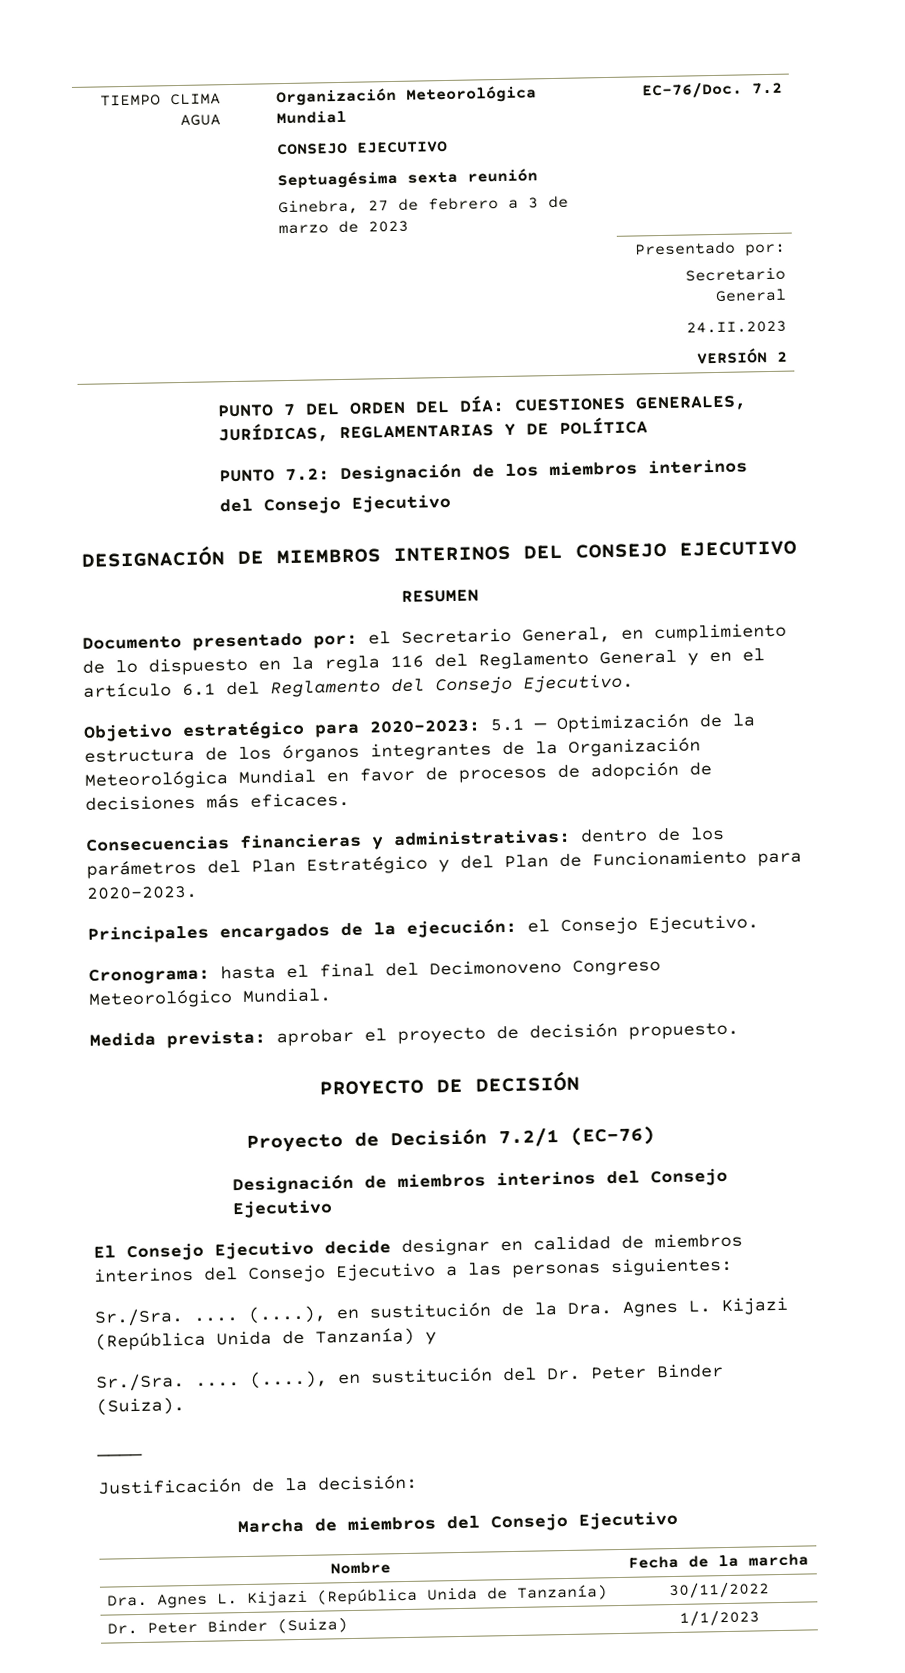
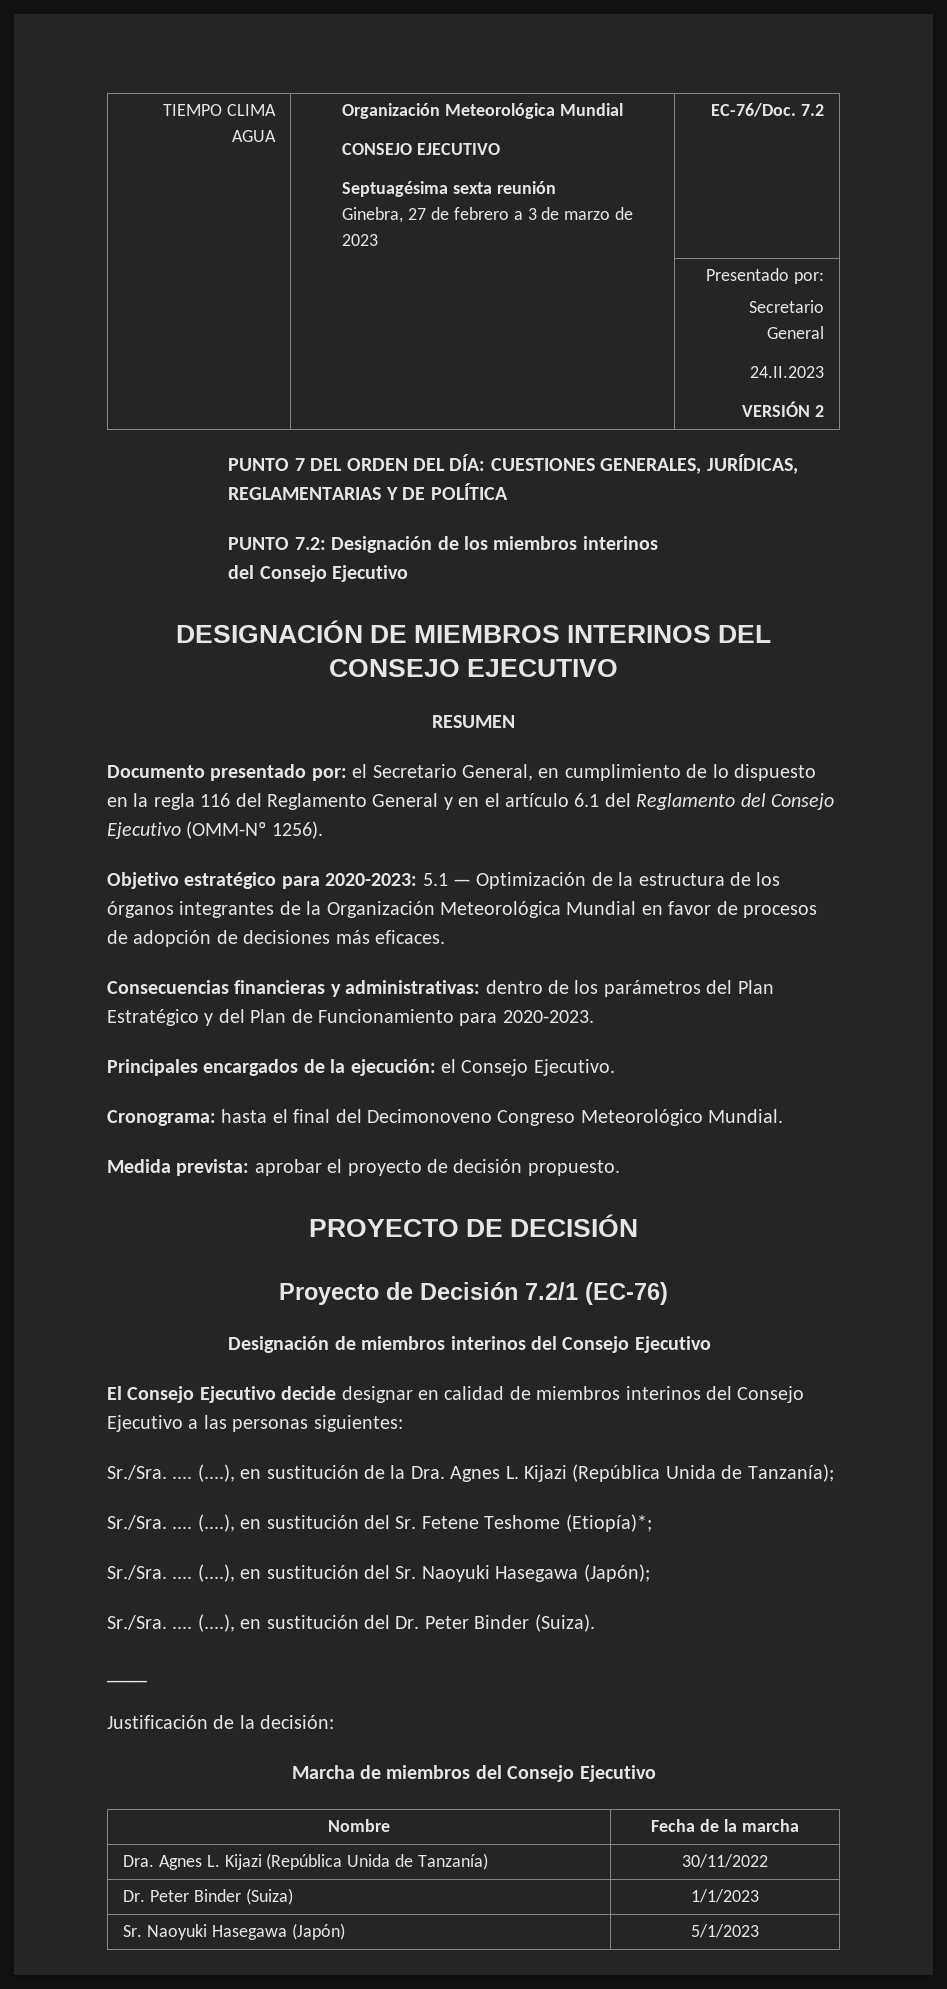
[523,673,634,693] Ejecutivo. -> [107,821,323,839] Ejecutivo (OMM-Nº 1256).
[315,1327,437,1347] Tanzanía) y -> [747,1464,834,1482] [107,1514,652,1532] [107,1564,650,1582] Tanzanía); // Sr./Sra. .... (....), en sustitución del Sr. Fetene Teshome (Etiopía)*; // Sr./Sra. .... (....), en sustitución del Sr. Naoyuki Hasegawa (Japón);
(760, 1617) none -> [122,1923,345,1940] [691,1924,759,1938] // Sr. Naoyuki Hasegawa (Japón) | 5/1/2023

